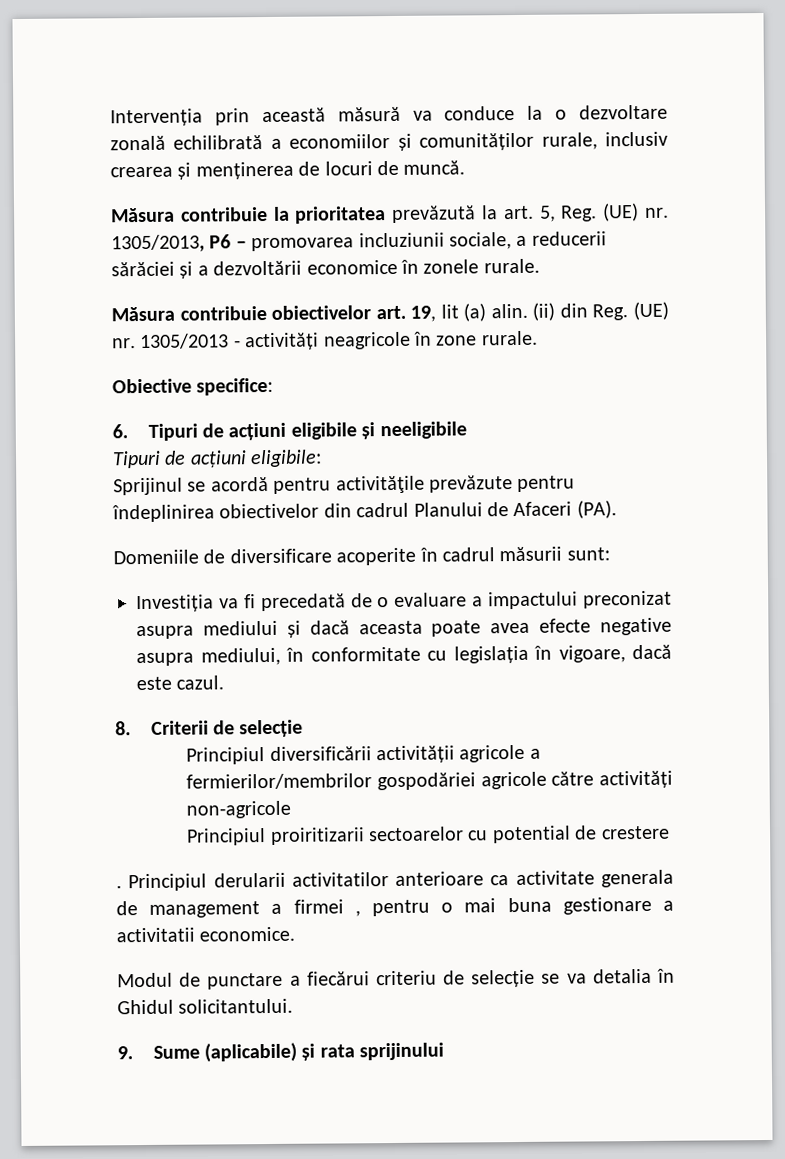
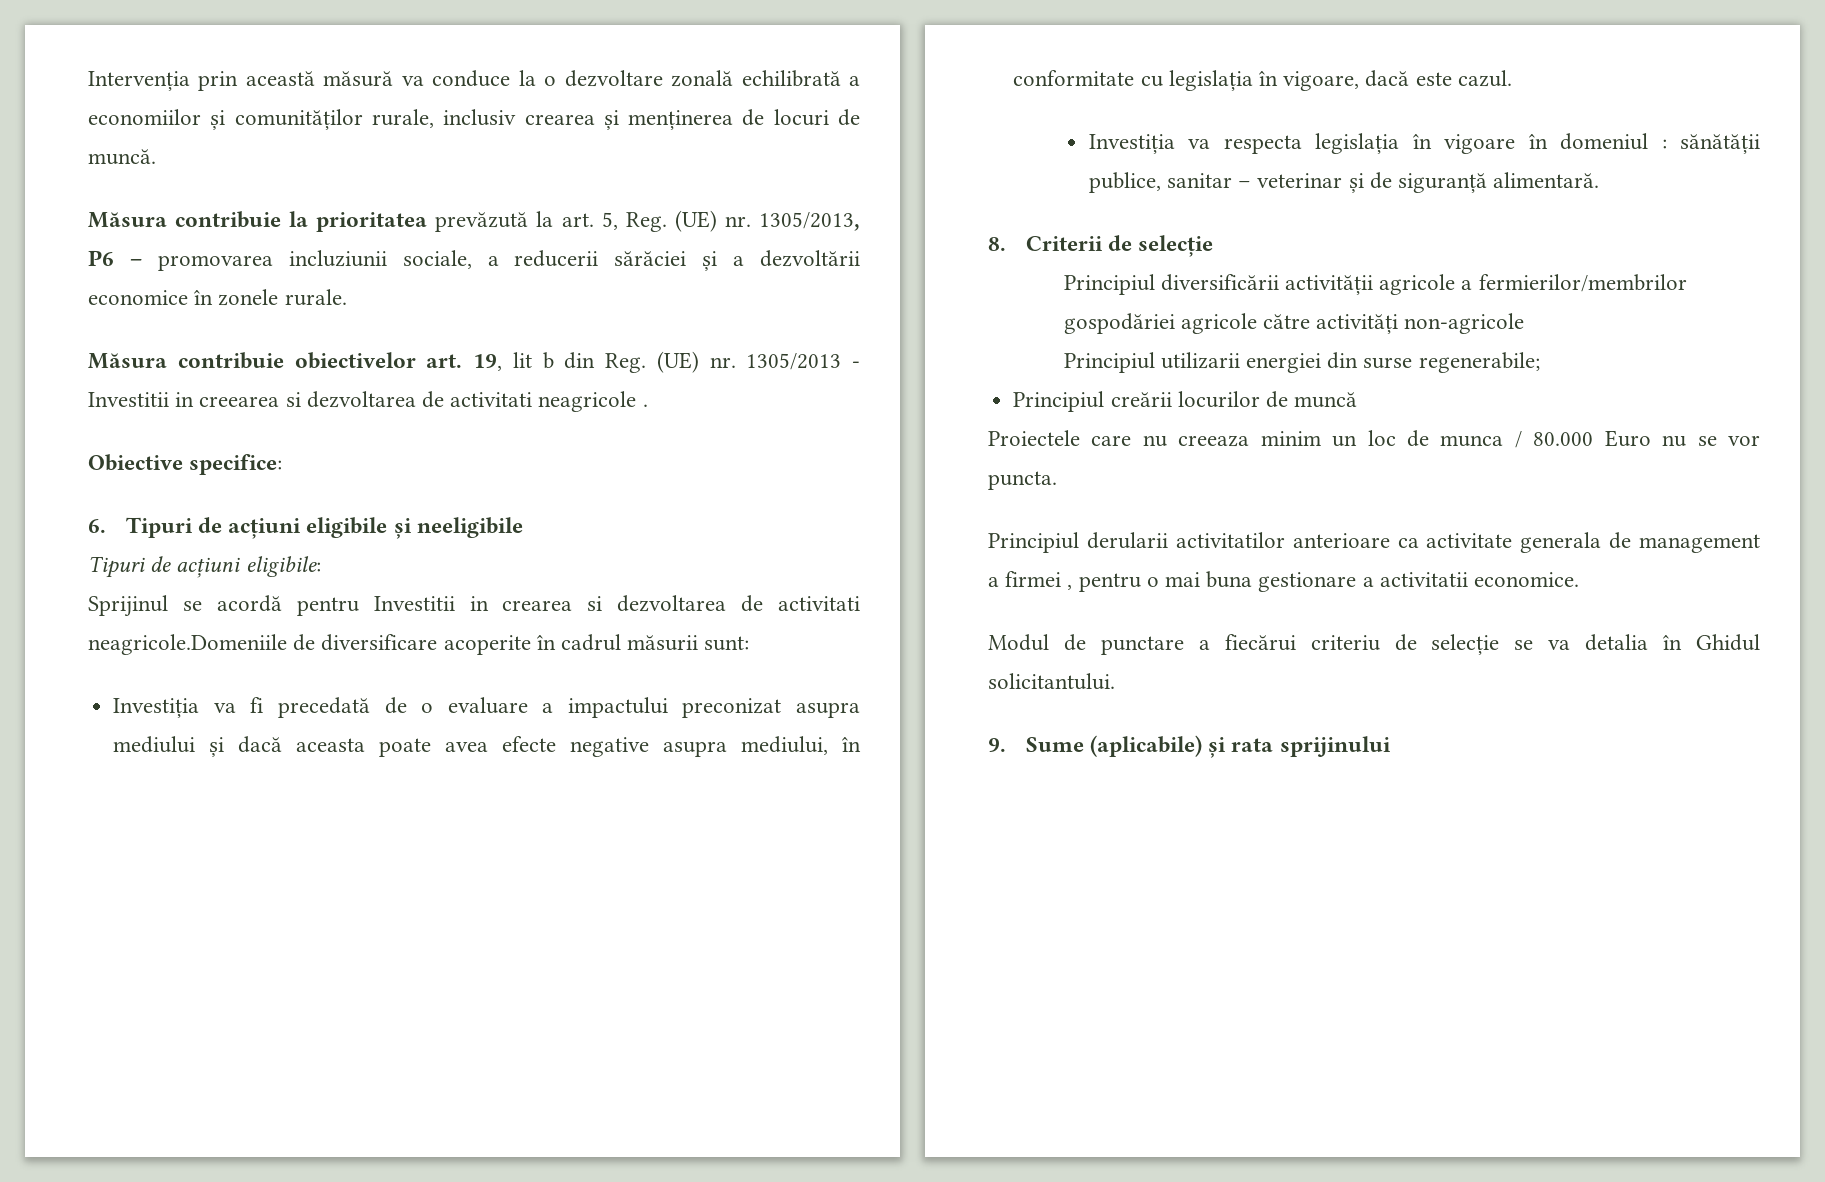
[463,302,556,322] (a) alin. (ii) -> [542,352,554,369] b
[245,330,538,351] activități neagricole în zone rurale. -> [88,391,648,412] Investitii in creearea si dezvoltarea de activitati neagricole .
[335,475,576,494] [112,500,617,523] [113,549,199,565] activităţile prevăzute pentru îndeplinirea obiectivelor din cadrul Planului de Afaceri (PA). // Domeniile -> [373,595,860,612] [88,634,287,655] Investitii in crearea si dezvoltarea de activitati neagricole.Domeniile
(225, 682) none -> [1088,133,1760,154] [1088,172,1600,193] // Investiția va respecta legislația în vigoare în domeniul : sănătății publice, sanitar – veterinar și de siguranță alimentară.
[269,825,670,845] [116,885,122,889] proiritizarii sectoarelor cu potential de crestere // . -> [1160,352,1540,373] [1013,391,1358,412] [988,430,1761,448] [988,471,1057,490] utilizarii energiei din surse regenerabile; // Principiul creării locurilor de muncă // Proiectele care nu creeaza minim un loc de munca / 80.000 Euro nu se vor puncta. //

